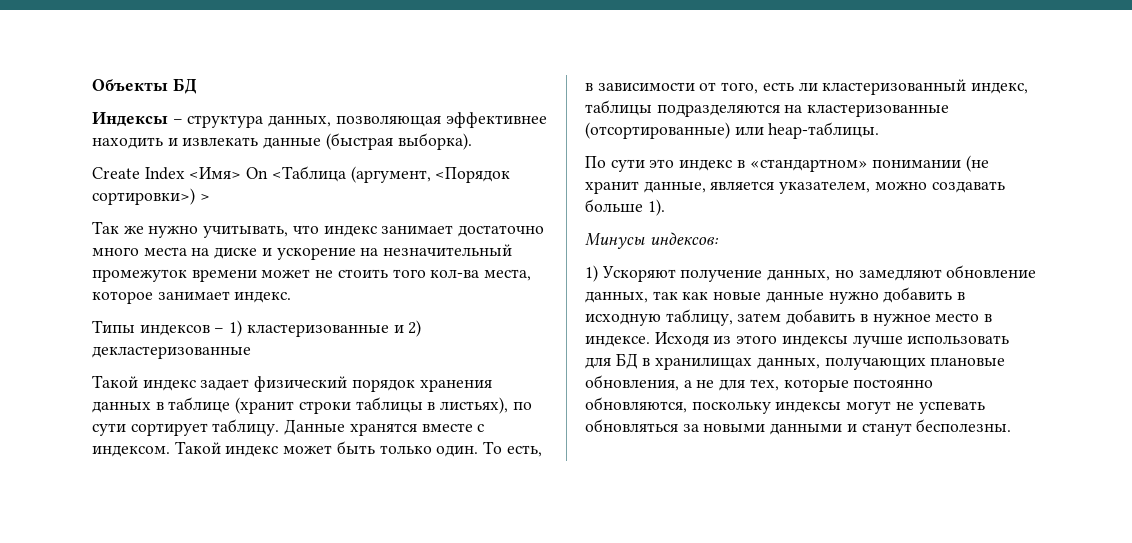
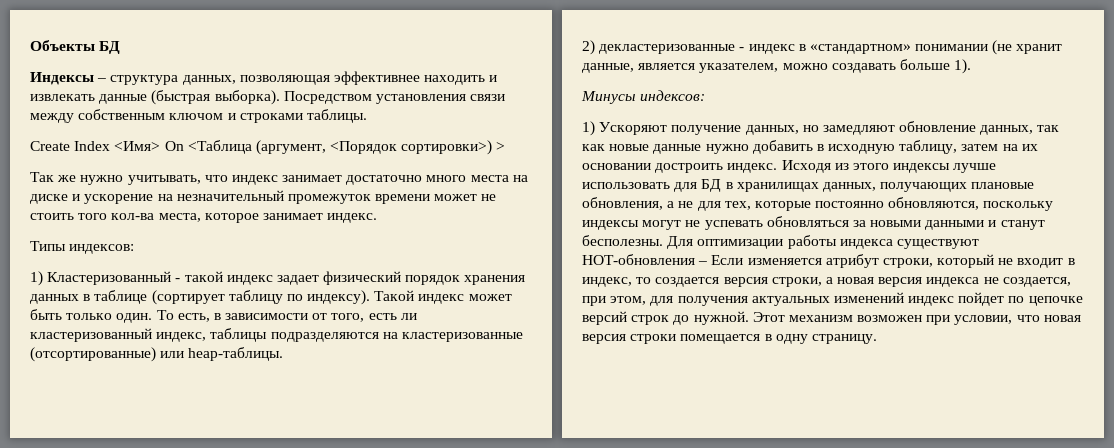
(472, 141) none -> [283,91,506,104] [30,109,367,123] Посредством установления связи между собственным ключом и строками таблицы.
[139,320,422,337] [92,346,251,359] [92,375,138,388] индексов – 1) кластеризованные и 2) декластеризованные // Такой -> [69,244,135,254] [30,271,223,286] индексов: // 1) Кластеризованный - такой
[235,397,532,414] [92,419,485,436] [92,445,170,457] (хранит строки таблицы в листьях), по сути сортирует таблицу. Данные хранятся вместе с индексом. -> [151,290,371,305] (сортирует таблицу по индексу).
[585,156,675,172] По сути это -> [582,40,745,55] 2) декластеризованные -
[786,309,993,326] [585,335,650,347] добавить в нужное место в индексе. -> [1002,144,1038,151] [582,163,778,173] на их основании достроить индекс.
(1012, 425) none -> [667,235,979,249] [582,254,1075,268] [582,277,1071,287] [582,292,1083,306] [582,311,1081,325] [582,334,877,344] Для оптимизации работы индекса существуют HOT-обновления – Если изменяется атрибут строки, который не входит в индекс, то создается версия строки, а новая версия индекса не создается, при этом, для получения актуальных изменений индекс пойдет по цепочке версий строк до нужной. Этот механизм возможен при условии, что новая версия строки помещается в одну страницу.

